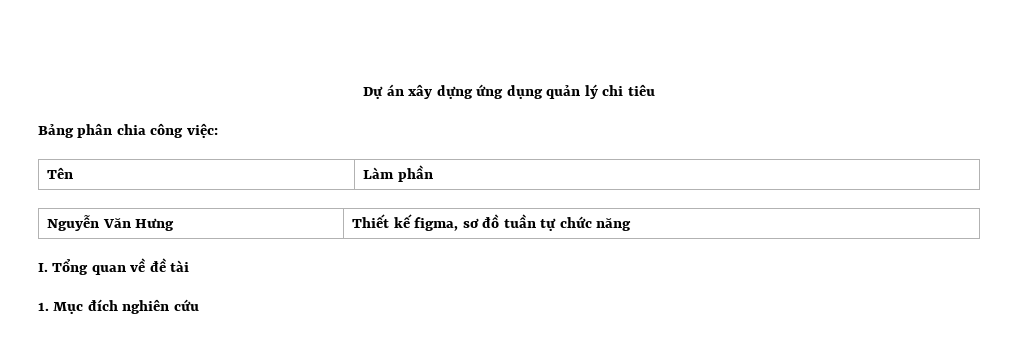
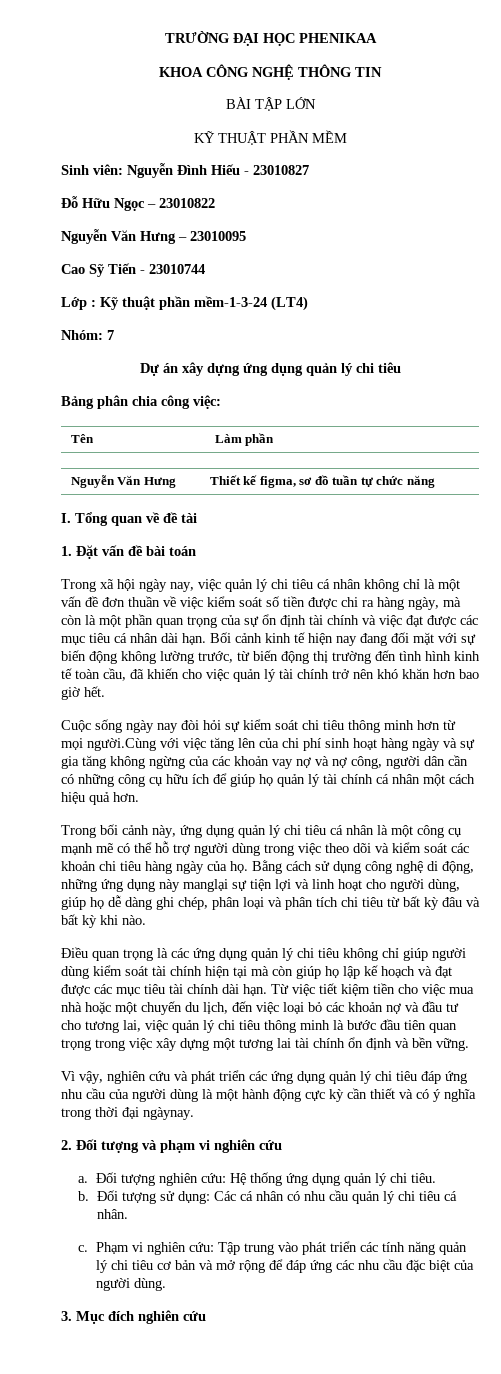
(363, 92) none -> [164,31,377,46] [159,64,382,80] [225,97,316,111] [193,130,347,145] [61,163,309,178] [61,196,215,211] [61,229,246,244] [61,263,205,277] [61,296,308,311] [61,330,114,340] TRƯỜNG ĐẠI HỌC PHENIKAA // KHOA CÔNG NGHỆ THÔNG TIN // BÀI TẬP LỚN // KỸ THUẬT PHẦN MỀM // Sinh viên: Nguyễn Đình Hiếu - 23010827 // Đỗ Hữu Ngọc – 23010822 // Nguyễn Văn Hưng – 23010095 // Cao Sỹ Tiến - 23010744 // Lớp : Kỹ thuật phần mềm-1-3-24 (LT4) // Nhóm: 7 //
(49, 306) none -> [76,545,196,559] [61,579,460,592] [61,596,461,610] [61,614,478,628] [61,632,476,646] [61,650,480,664] [61,668,479,682] [61,686,105,700] [61,719,456,733] [61,737,475,751] [61,755,468,769] [61,773,475,787] [61,792,139,805] [61,824,461,838] [61,841,469,856] [61,860,474,874] [61,879,460,892] [61,895,480,910] [61,914,146,928] [61,947,466,961] [61,965,452,979] [61,983,474,996] [61,1001,459,1015] [61,1019,457,1033] [61,1037,469,1051] [61,1070,467,1084] [61,1088,476,1102] [61,1107,194,1120] [61,1139,282,1153] [78,1172,436,1186] [78,1190,457,1204] [96,1209,128,1219] [78,1241,467,1255] [95,1259,474,1273] [95,1278,166,1291] [61,1311,72,1321] Đặt vấn đề bài toán // Trong xã hội ngày nay, việc quản lý chi tiêu cá nhân không chỉ là một vấn đề đơn thuần về việc kiểm soát số tiền được chi ra hàng ngày, mà còn là một phần quan trọng của sự ổn định tài chính và việc đạt được các mục tiêu cá nhân dài hạn. Bối cảnh kinh tế hiện nay đang đối mặt với sự biến động không lường trước, từ biến động thị trường đến tình hình kinh tế toàn cầu, đã khiến cho việc quản lý tài chính trở nên khó khăn hơn bao giờ hết. // Cuộc sống ngày nay đòi hỏi sự kiểm soát chi tiêu thông minh hơn từ mọi người.Cùng với việc tăng lên của chi phí sinh hoạt hàng ngày và sự gia tăng không ngừng của các khoản vay nợ và nợ công, người dân cần có những công cụ hữu ích để giúp họ quản lý tài chính cá nhân một cách hiệu quả hơn. // Trong bối cảnh này, ứng dụng quản lý chi tiêu cá nhân là một công cụ mạnh mẽ có thể hỗ trợ người dùng trong việc theo dõi và kiểm soát các khoản chi tiêu hàng ngày của họ. Bằng cách sử dụng công nghệ di động, những ứng dụng này manglại sự tiện lợi và linh hoạt cho người dùng, giúp họ dễ dàng ghi chép, phân loại và phân tích chi tiêu từ bất kỳ đâu và bất kỳ khi nào. // Điều quan trọng là các ứng dụng quản lý chi tiêu không chỉ giúp người dùng kiểm soát tài chính hiện tại mà còn giúp họ lập kế hoạch và đạt được các mục tiêu tài chính dài hạn. Từ việc tiết kiệm tiền cho việc mua nhà hoặc một chuyến du lịch, đến việc loại bỏ các khoản nợ và đầu tư cho tương lai, việc quản lý chi tiêu thông minh là bước đầu tiên quan trọng trong việc xây dựng một tương lai tài chính ổn định và bền vững. // Vì vậy, nghiên cứu và phát triển các ứng dụng quản lý chi tiêu đáp ứng nhu cầu của người dùng là một hành động cực kỳ cần thiết và có ý nghĩa trong thời đại ngàynay. // 2. Đối tượng và phạm vi nghiên cứu // a. Đối tượng nghiên cứu: Hệ thống ứng dụng quản lý chi tiêu. // b. Đối tượng sử dụng: Các cá nhân có nhu cầu quản lý chi tiêu cá nhân. // c. Phạm vi nghiên cứu: Tập trung vào phát triển các tính năng quản lý chi tiêu cơ bản và mở rộng để đáp ứng các nhu cầu đặc biệt của người dùng. // 3.

